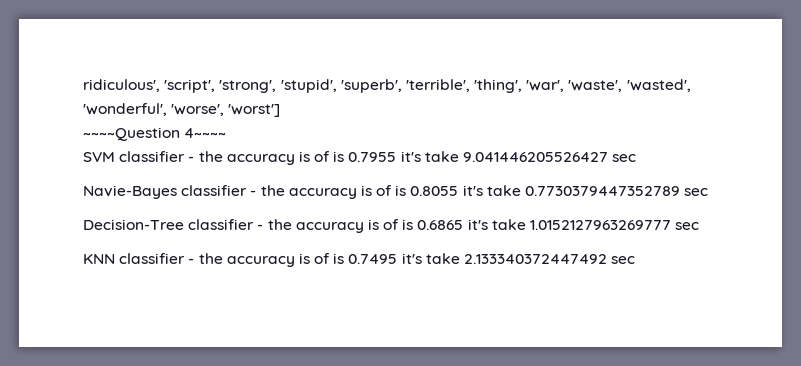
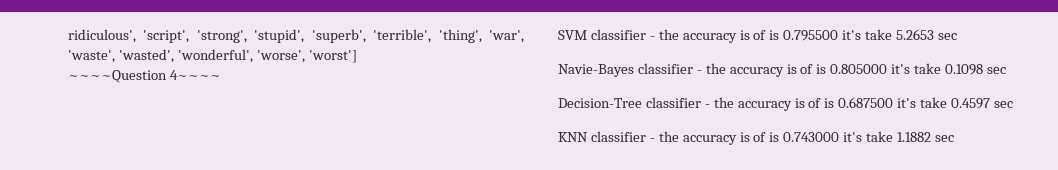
[348,151,609,162] 0.7955 it's take 9.041446205526427 -> [783,29,935,41] 0.795500 it's take 5.2653
[410,185,681,196] 0.8055 it's take 0.7730379447352789 -> [830,63,984,75] 0.805000 it's take 0.1098
[417,219,672,230] 0.6865 it's take 1.0152127963269777 -> [838,97,991,109] 0.687500 it's take 0.4597
[348,253,608,264] 0.7495 it's take 2.133340372447492 -> [783,131,932,142] 0.743000 it's take 1.1882

